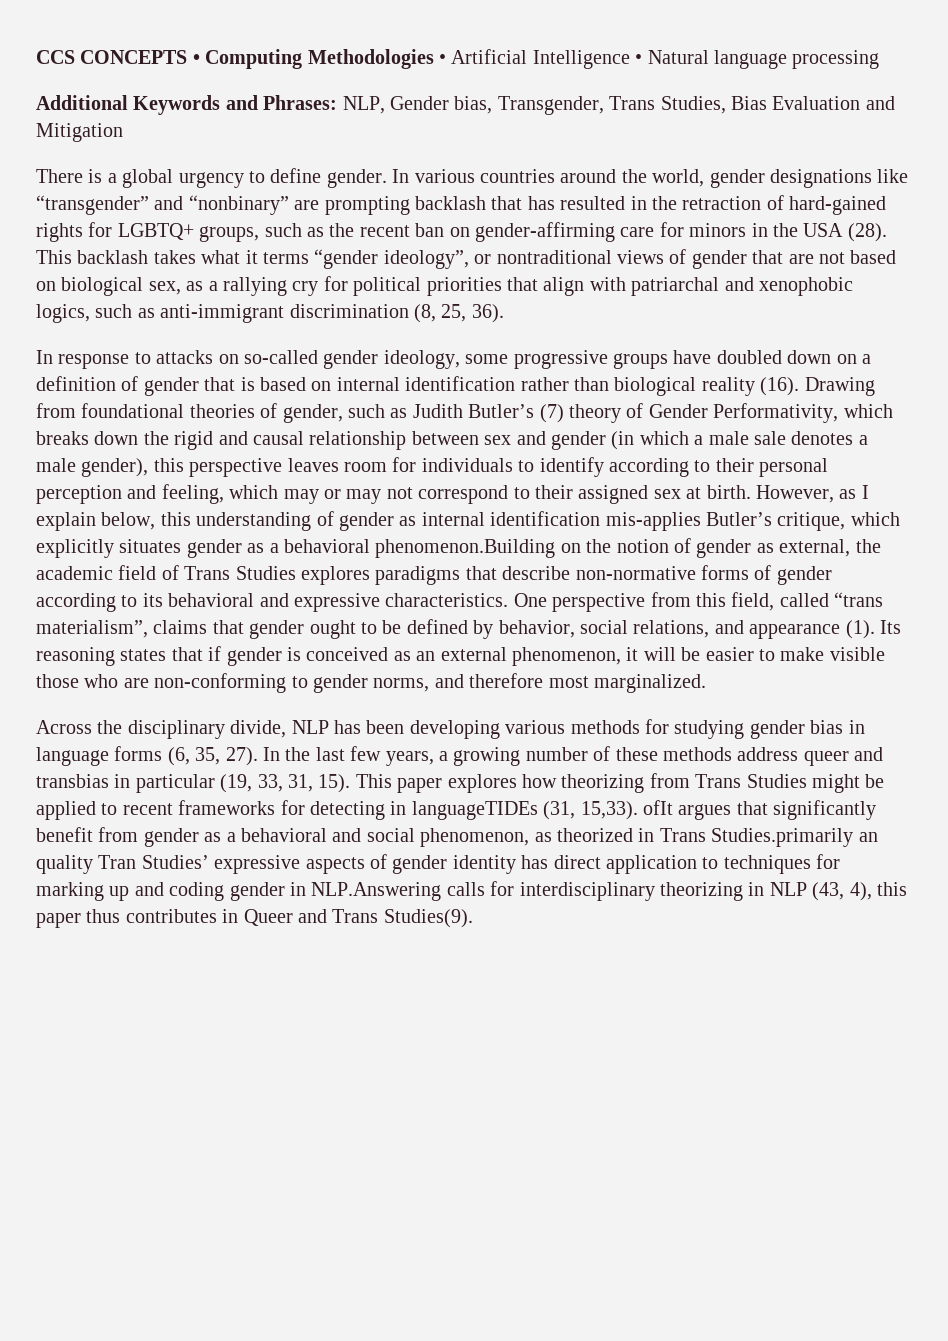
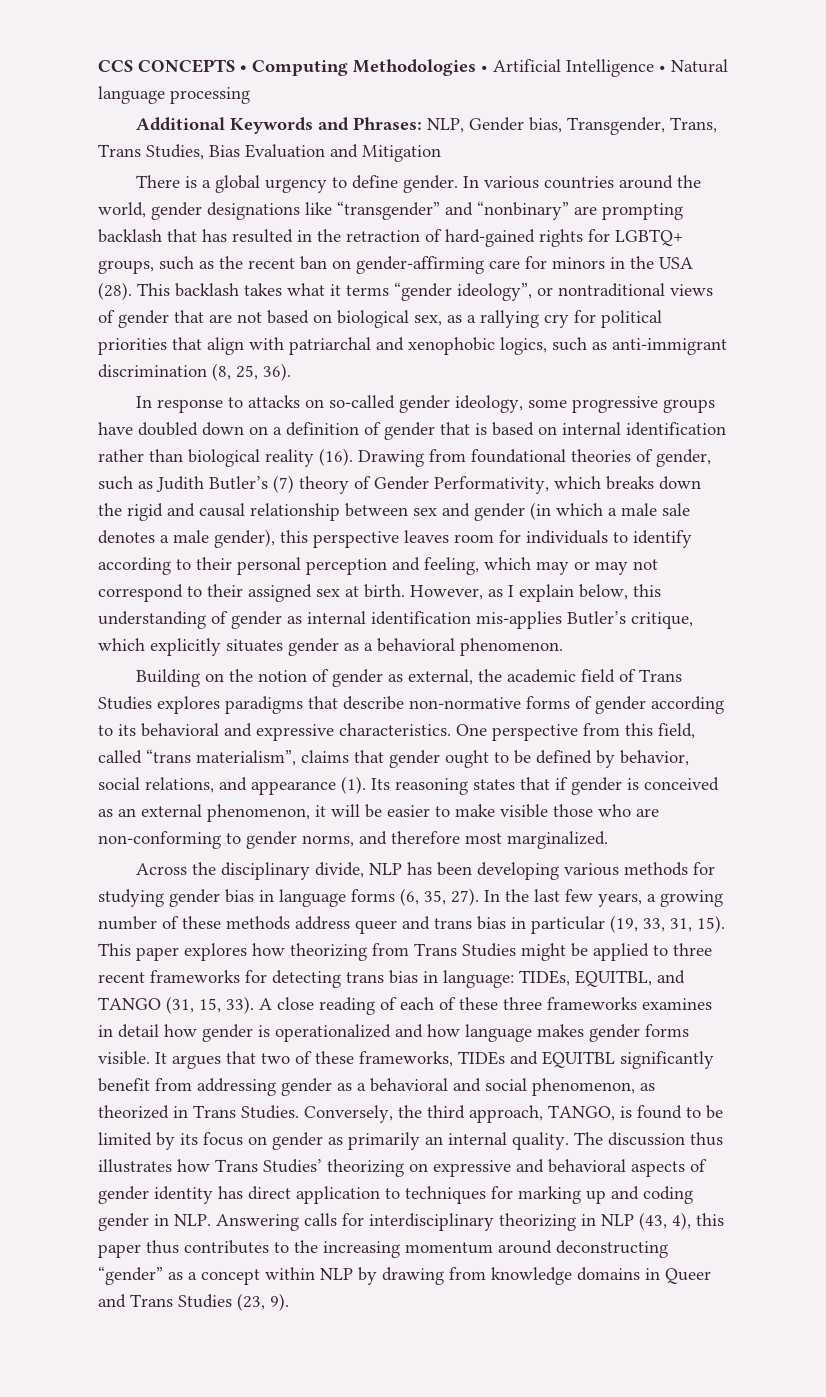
(604, 105) none -> [669,117,717,133] Trans,
[375,539,556,558] phenomenon.Building -> [460,638,563,656] [135,669,200,687] phenomenon. // Building
[36,774,109,788] transbias -> [434,916,506,930] trans bias
(118, 809) none -> [673,943,712,956] three
[390,800,768,820] in languageTIDEs (31, 15,33). ofIt argues that -> [346,970,685,988] [98,996,712,1015] [98,1024,689,1042] [98,1051,615,1069] trans bias in language: TIDEs, EQUITBL, and TANGO (31, 15, 33). A close reading of each of these three frameworks examines in detail how gender is operationalized and how language makes gender forms visible. It argues that two of these frameworks, TIDEs and EQUITBL
(139, 834) none -> [197,1078,276,1096] addressing
[711,828,878,847] [36,855,301,874] Studies.primarily an quality Tran Studies’ expressive -> [241,1105,723,1123] [98,1132,723,1150] [98,1159,626,1177] Studies. Conversely, the third approach, TANGO, is found to be limited by its focus on gender as primarily an internal quality. The discussion thus illustrates how Trans Studies’ theorizing on expressive and behavioral
[311,882,442,901] NLP.Answering -> [174,1214,299,1231] NLP. Answering
(217, 916) none -> [274,1240,668,1258] [98,1266,640,1285] to the increasing momentum around deconstructing “gender” as a concept within NLP by drawing from knowledge domains
[383,909,473,928] Studies(9). -> [178,1293,289,1311] Studies (23, 9).

